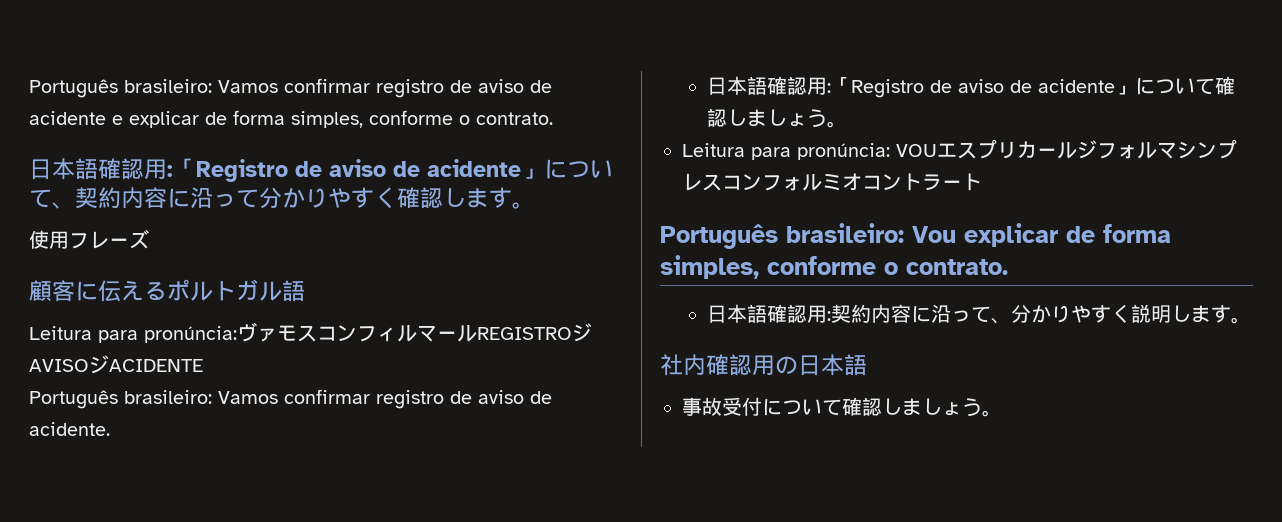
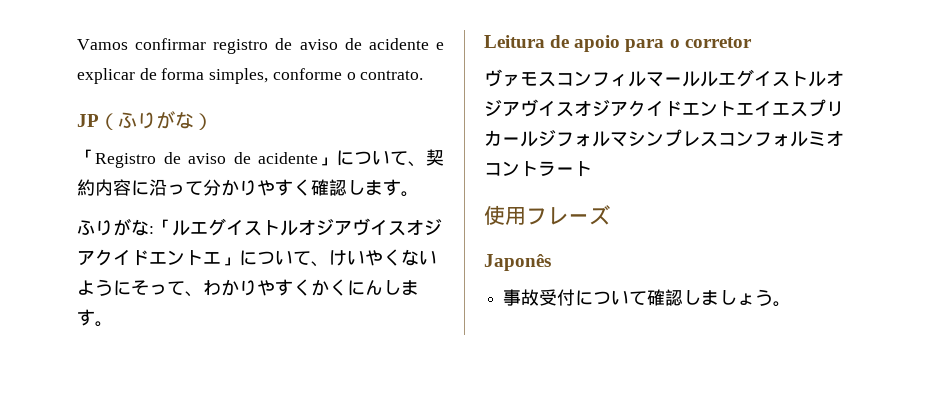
[29,79,212,98] Português brasileiro: -> (77, 44) none
[29,158,173,180] 日本語確認用: -> [77,111,213,130] JP（ふりがな） //
[29,229,149,249] [29,279,305,302] [29,326,237,343] 使用フレーズ // 顧客に伝えるポルトガル語 // Leitura para pronúncia: -> [77,218,442,236] [77,249,437,267] [77,279,419,297] [77,309,113,327] [484,35,752,52] ふりがな:「ルエグイストルオジアヴイスオジアクイドエントエ」について、けいやくないようにそって、わかりやすくかくにんします。 // Leitura de apoio para o corretor //
[477,323,592,342] [29,355,203,374] [29,389,552,409] [29,422,110,436] [706,76,1235,98] [706,108,847,128] [682,143,937,160] REGISTROジAVISOジACIDENTE // Português brasileiro: Vamos confirmar registro de aviso de acidente. // 日本語確認用:「Registro de aviso de acidente」について確認しましょう。 // Leitura para pronúncia: VOU -> [700,69,844,87] [484,99,772,117] ルエグイストルオジアヴイスオジアクイドエントエイ
[660,223,1171,249] [660,255,1008,279] [706,304,1251,324] [660,354,867,376] Português brasileiro: Vou explicar de forma simples, conforme o contrato. // 日本語確認用:契約内容に沿って、分かりやすく説明します。 // 社内確認用の日本語 -> [484,205,610,225] [484,254,551,271] 使用フレーズ // Japonês

